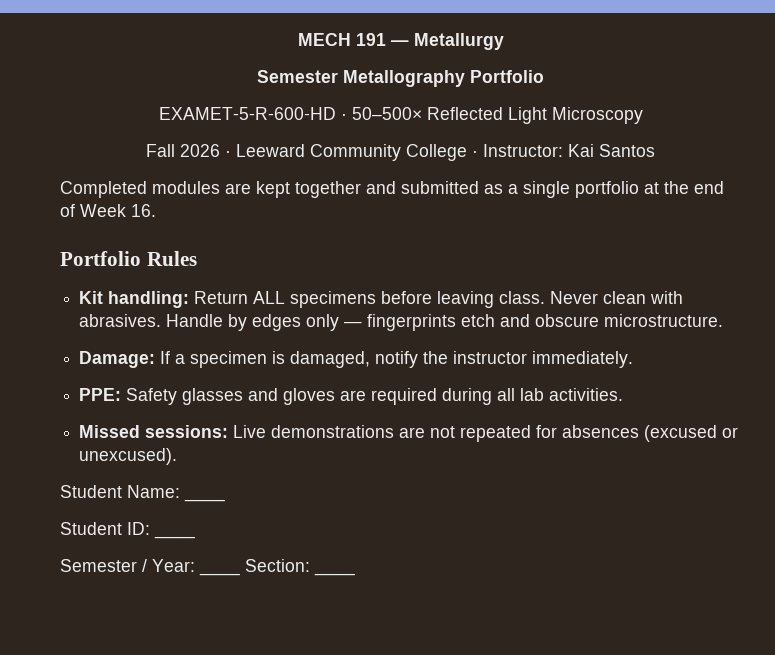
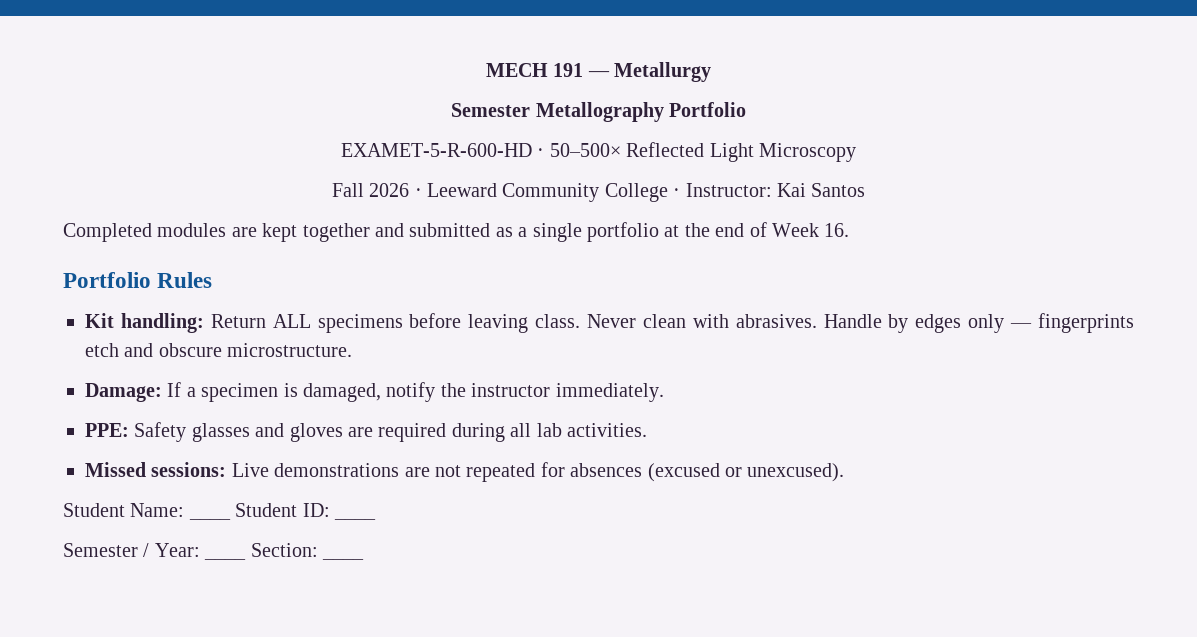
(225, 500) // -> (231, 518) none

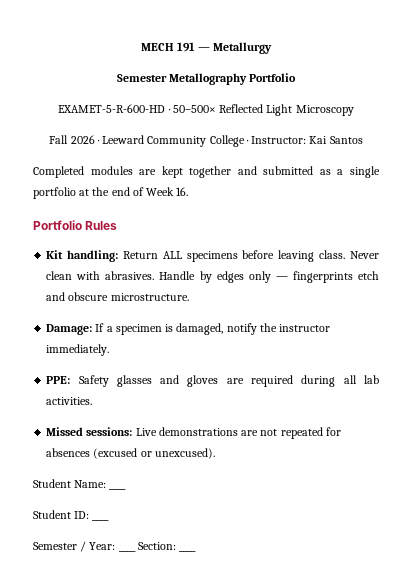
(231, 518) none -> (127, 489) //

